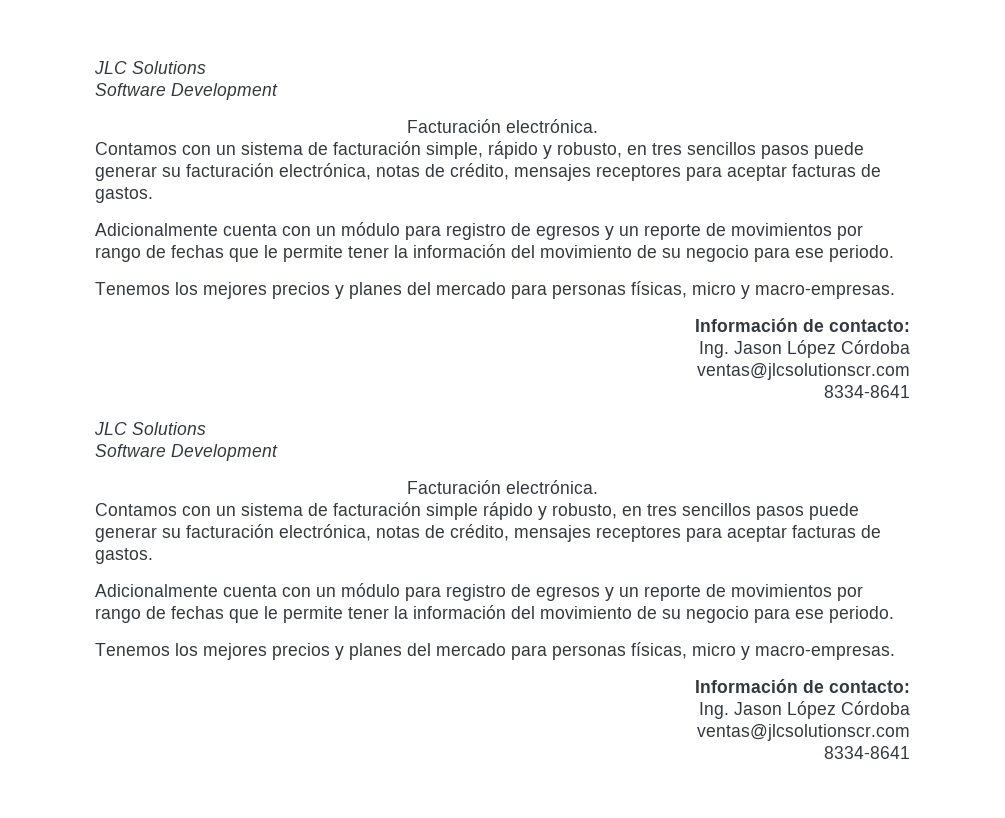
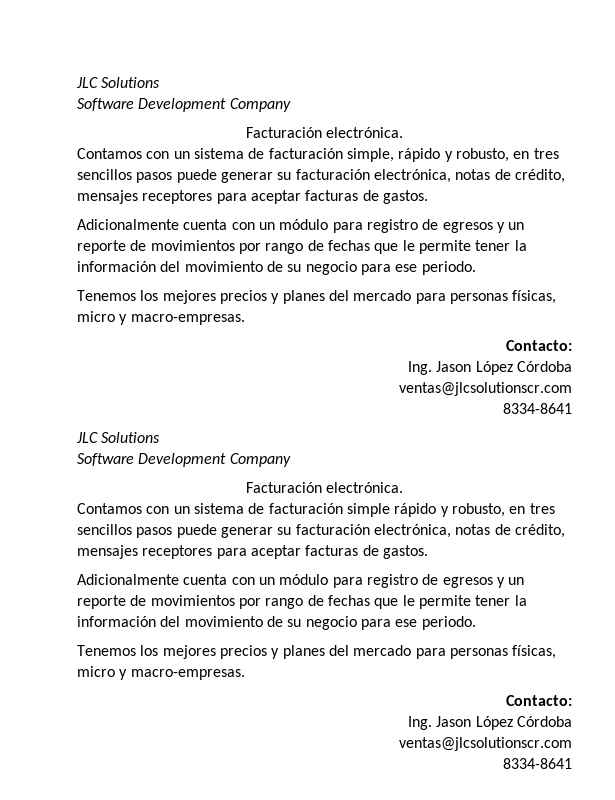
[94,61,206,74] [95,83,278,100] JLC Solutions // Software Development -> [76,77,161,88] [77,98,291,112] JLC Solutions // Software Development Company
[695,318,910,332] Información de contacto: -> [506,340,572,351] Contacto:
(278, 452) none -> [229,453,291,467] Company
[695,679,910,693] Información de contacto: -> [506,695,572,706] Contacto:

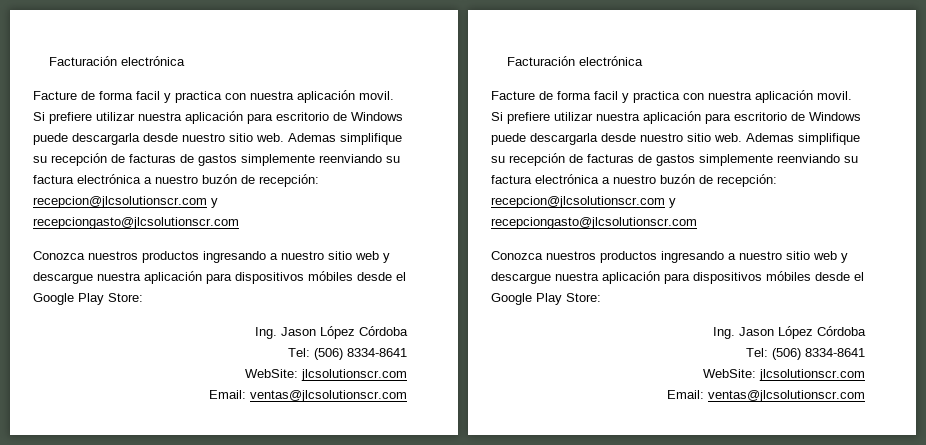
[76,77,161,88] [77,98,291,112] [245,127,404,138] [77,148,559,162] [77,169,565,183] [77,190,428,204] [77,219,525,233] [77,240,527,254] [77,261,476,275] [77,290,557,304] [77,311,245,325] [506,340,572,351] [408,361,572,375] [399,382,572,396] [503,403,572,414] [76,432,161,443] [77,453,291,467] [245,482,404,493] [77,503,555,517] [77,524,565,538] [77,545,428,559] [77,574,525,588] [77,595,527,609] [77,616,476,630] [77,645,557,659] [77,666,245,680] [506,695,572,706] [408,716,572,730] [399,737,572,751] [503,758,572,769] JLC Solutions // Software Development Company // Facturación electrónica. // Contamos con un sistema de facturación simple, rápido y robusto, en tres sencillos pasos puede generar su facturación electrónica, notas de crédito, mensajes receptores para aceptar facturas de gastos. // Adicionalmente cuenta con un módulo para registro de egresos y un reporte de movimientos por rango de fechas que le permite tener la información del movimiento de su negocio para ese periodo. // Tenemos los mejores precios y planes del mercado para personas físicas, micro y macro-empresas. // Contacto: // Ing. Jason López Córdoba // ventas@jlcsolutionscr.com // 8334-8641 // JLC Solutions // Software Development Company // Facturación electrónica. // Contamos con un sistema de facturación simple rápido y robusto, en tres sencillos pasos puede generar su facturación electrónica, notas de crédito, mensajes receptores para aceptar facturas de gastos. // Adicionalmente cuenta con un módulo para registro de egresos y un reporte de movimientos por rango de fechas que le permite tener la información del movimiento de su negocio para ese periodo. // Tenemos los mejores precios y planes del mercado para personas físicas, micro y macro-empresas. // Contacto: // Ing. Jason López Córdoba // ventas@jlcsolutionscr.com // 8334-8641 -> [49,56,186,66] [33,90,394,103] [33,111,403,124] [33,133,402,145] [33,153,400,166] [33,174,319,187] [33,196,218,208] [33,217,239,229] [33,251,390,263] [33,271,406,284] [33,293,143,305] [255,326,408,339] [288,348,407,360] [245,369,407,381] [209,390,407,402] [507,56,644,66] [491,90,852,103] [491,111,861,124] [491,133,860,145] [491,153,858,166] [491,174,777,187] [491,196,676,208] [491,217,697,229] [491,251,848,263] [491,271,864,284] [491,293,601,305] [713,326,866,339] [746,348,865,360] [703,369,865,381] [667,390,865,402] Facturación electrónica // Facture de forma facil y practica con nuestra aplicación movil. Si prefiere utilizar nuestra aplicación para escritorio de Windows puede descargarla desde nuestro sitio web. Ademas simplifique su recepción de facturas de gastos simplemente reenviando su factura electrónica a nuestro buzón de recepción: recepcion@jlcsolutionscr.com y recepciongasto@jlcsolutionscr.com // Conozca nuestros productos ingresando a nuestro sitio web y descargue nuestra aplicación para dispositivos móbiles desde el Google Play Store: // Ing. Jason López Córdoba // Tel: (506) 8334-8641 // WebSite: jlcsolutionscr.com // Email: ventas@jlcsolutionscr.com // Facturación electrónica // Facture de forma facil y practica con nuestra aplicación movil. Si prefiere utilizar nuestra aplicación para escritorio de Windows puede descargarla desde nuestro sitio web. Ademas simplifique su recepción de facturas de gastos simplemente reenviando su factura electrónica a nuestro buzón de recepción: recepcion@jlcsolutionscr.com y recepciongasto@jlcsolutionscr.com // Conozca nuestros productos ingresando a nuestro sitio web y descargue nuestra aplicación para dispositivos móbiles desde el Google Play Store: // Ing. Jason López Córdoba // Tel: (506) 8334-8641 // WebSite: jlcsolutionscr.com // Email: ventas@jlcsolutionscr.com

